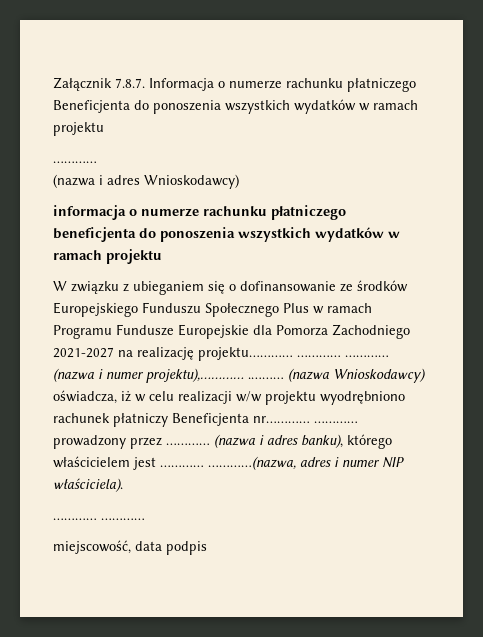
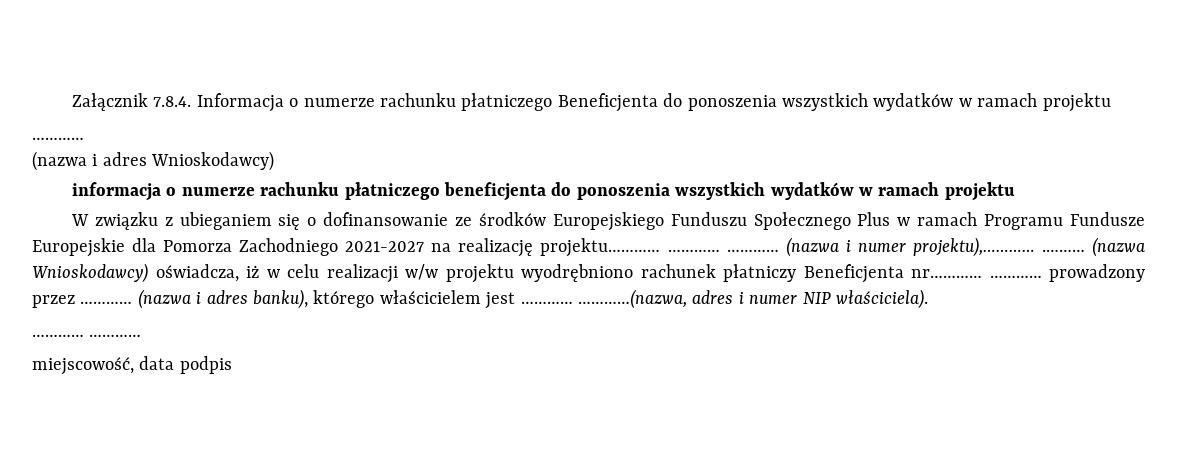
[115,78,145,88] 7.8.7. -> [153,96,192,107] 7.8.4.

